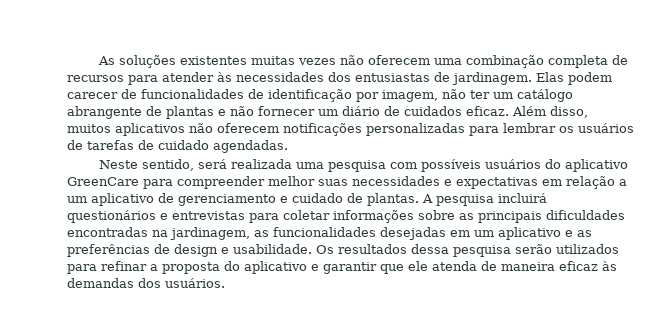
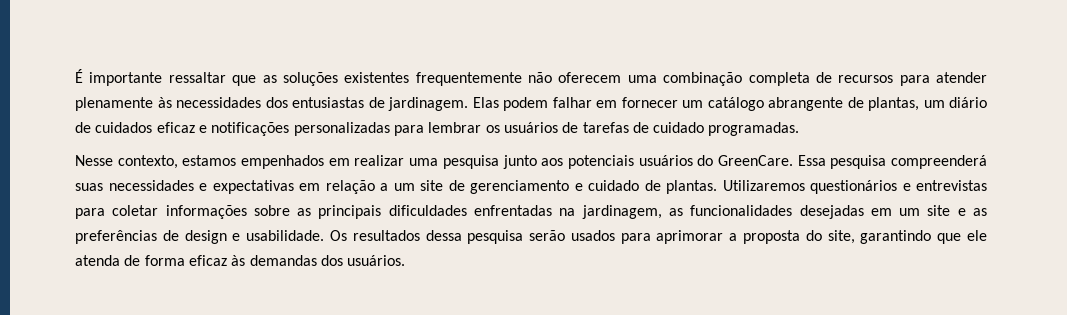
[97,55,336,68] As soluções existentes muitas vezes -> [75,69,522,86] É importante ressaltar que as soluções existentes frequentemente
(214, 77) none -> [75,97,153,111] plenamente
[67,89,573,102] [67,106,588,119] [67,123,279,136] carecer de funcionalidades de identificação por imagem, não ter um catálogo abrangente de plantas e não fornecer um diário de cuidados eficaz. Além disso, muitos aplicativos não oferecem -> [552,97,987,111] [75,122,207,133] falhar em fornecer um catálogo abrangente de plantas, um diário de cuidados eficaz e
[213,140,288,153] [98,159,628,172] [67,176,315,189] agendadas. // Neste sentido, será realizada uma pesquisa com possíveis usuários do aplicativo GreenCare para compreender melhor -> [708,122,800,136] [75,155,987,169] programadas. // Nesse contexto, estamos empenhados em realizar uma pesquisa junto aos potenciais usuários do GreenCare. Essa pesquisa compreenderá
[91,193,154,206] aplicativo -> [420,180,443,191] site
[422,193,547,206] A pesquisa incluirá -> [722,180,805,191] Utilizaremos
[67,227,148,237] encontradas -> [474,205,553,216] enfrentadas
[498,227,561,240] aplicativo -> [927,205,951,216] site
[556,244,619,254] [67,261,377,274] utilizados para refinar a proposta do aplicativo e garantir -> [570,230,932,244] usados para aprimorar a proposta do site, garantindo
[501,262,555,271] maneira -> [144,255,185,266] forma

